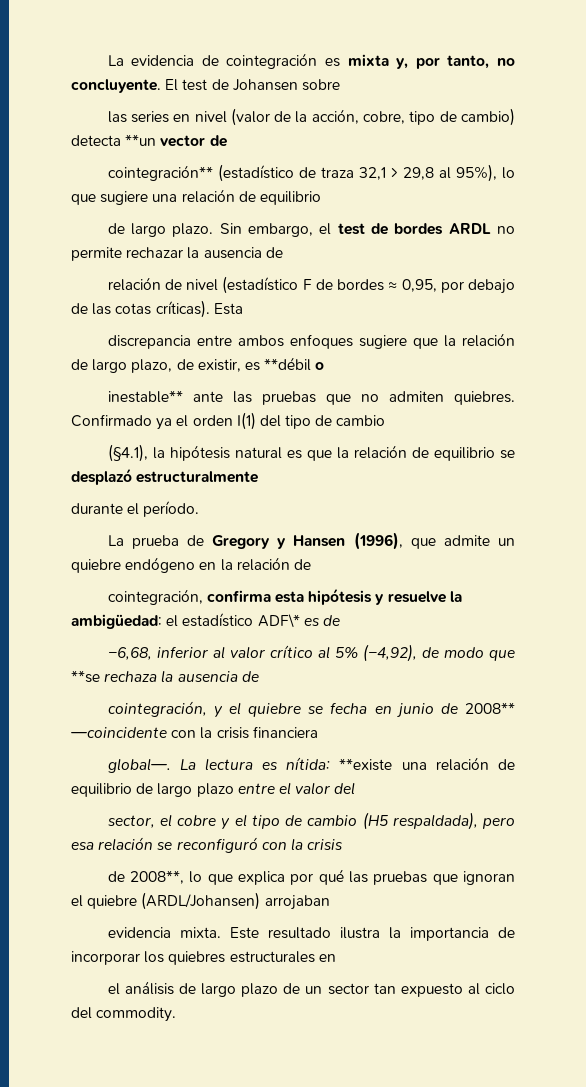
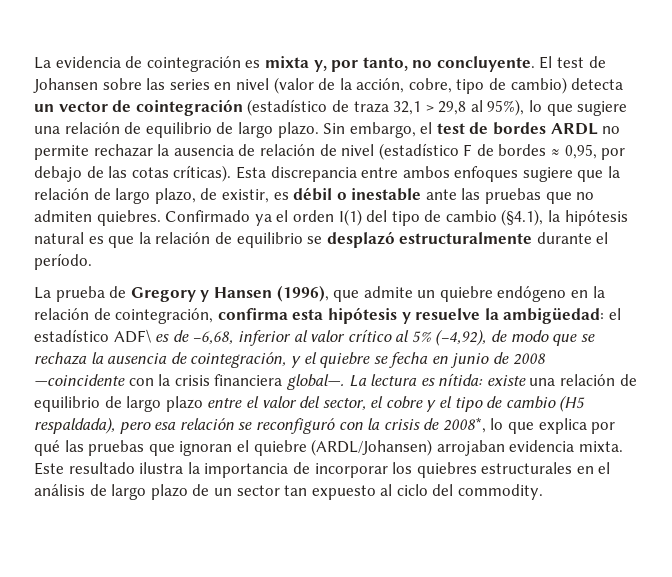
(340, 85) // -> (142, 84) none
[125,134,157,146] **un -> [34,104,54,112] un
[107,165,213,181] // cointegración** -> [135,99,243,116] cointegración
(321, 198) // -> (212, 130) none
(283, 252) // -> (256, 150) none
(243, 309) // -> (266, 172) none
[264,357,312,371] **débil -> [293,187,333,201] débil
[107,390,183,403] // inestable** -> [351,188,422,201] inestable
(386, 420) // -> (497, 216) none
(259, 477) // -> (533, 238) none
(311, 564) // -> (111, 314) none
[257,614,300,628] ADF\* -> [113,329,151,343] ADF\
(340, 620) // -> (189, 336) none
[71,670,100,683] **se -> [580,334,595,342] se
(259, 676) // -> (187, 358) none
[464,702,515,714] 2008** -> [512,353,545,365] 2008
(318, 732) // -> (283, 380) none
[339,758,393,771] **existe -> [486,375,526,386] existe
(356, 788) // -> (321, 402) none
[107,870,184,884] // de 2008**, -> [423,417,486,433] de 2008*,
(330, 902) // -> (505, 448) none
(336, 958) // -> (594, 470) none

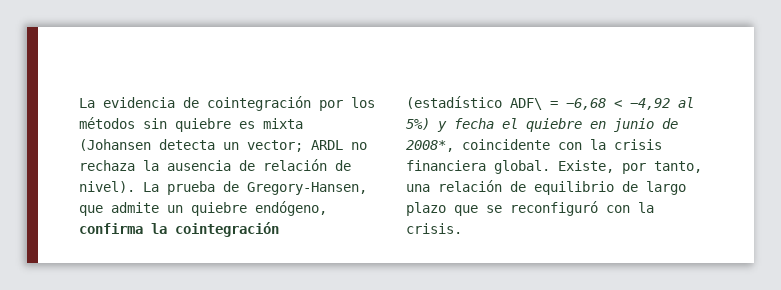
[245,56,606,72] [33,77,624,94] [34,99,628,116] [34,122,621,138] [34,144,153,160] es mixta y, por tanto, no concluyente. El test de Johansen sobre las series en nivel (valor de la acción, cobre, tipo de cambio) detecta un vector de cointegración (estadístico de traza 32,1 > 29,8 al 95%), lo que sugiere una relación de equilibrio de largo plazo. Sin embargo, el test de bordes ARDL no permite rechazar -> [319,97,375,111] [79,117,303,132] [79,139,367,152] [79,160,135,171] por los métodos sin quiebre es mixta (Johansen detecta un vector; ARDL no rechaza
[341,143,626,160] [34,165,621,182] [34,187,595,204] [34,209,628,226] [34,231,609,248] [34,253,92,270] [34,285,605,302] [34,307,621,324] [34,329,595,346] [34,352,429,368] nivel (estadístico F de bordes ≈ 0,95, por debajo de las cotas críticas). Esta discrepancia entre ambos enfoques sugiere que la relación de largo plazo, de existir, es débil o inestable ante las pruebas que no admiten quiebres. Confirmado ya el orden I(1) del tipo de cambio (§4.1), la hipótesis natural es que la relación de equilibrio se desplazó estructuralmente durante el período. // La prueba de Gregory y Hansen (1996), que admite un quiebre endógeno en la relación de cointegración, confirma esta hipótesis y resuelve la ambigüedad: el estadístico ADF\ es de −6,68, inferior al valor crítico al 5% (−4,92), de modo que se rechaza la ausencia de cointegración, y el quiebre se fecha -> [79,181,367,195] [79,201,327,216] [79,222,279,237] [406,96,694,110] [406,118,582,132] nivel). La prueba de Gregory-Hansen, que admite un quiebre endógeno, confirma la cointegración (estadístico ADF\ = −6,68 < −4,92 al 5%) y fecha el quiebre
[512,353,545,365] [34,374,125,386] 2008 —coincidente -> [406,139,550,152] 2008*, coincidente
[286,373,526,390] global—. La lectura es nítida: existe -> [494,160,702,174] global. Existe, por tanto,
[207,395,586,412] [34,417,616,434] [34,439,623,456] [34,462,611,478] [34,484,544,500] entre el valor del sector, el cobre y el tipo de cambio (H5 respaldada), pero esa relación se reconfiguró con la crisis de 2008*, lo que explica por qué las pruebas que ignoran el quiebre (ARDL/Johansen) arrojaban evidencia mixta. Este resultado ilustra la importancia de incorporar los quiebres estructurales en el análisis de largo plazo de un sector tan expuesto al ciclo del commodity. -> [454,201,654,216] [406,223,462,234] que se reconfiguró con la crisis.

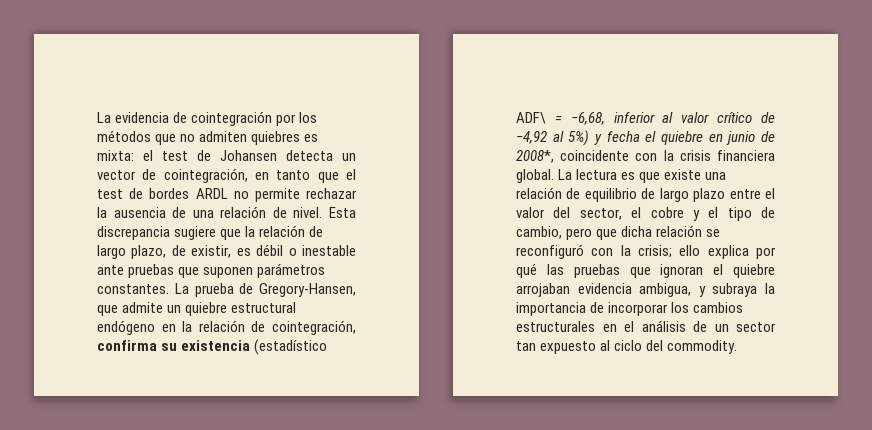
[143,118,303,132] [79,139,367,152] [79,160,135,171] sin quiebre es mixta (Johansen detecta un vector; ARDL no rechaza -> [155,131,319,145] [97,150,356,161] [97,168,356,183] [97,188,357,202] que no admiten quiebres es mixta: el test de Johansen detecta un vector de cointegración, en tanto que el test de bordes ARDL no permite rechazar
[263,159,351,171] [79,181,135,193] relación de nivel). -> [192,206,356,218] [97,225,324,240] [97,244,357,259] [97,263,326,278] [97,284,169,294] una relación de nivel. Esta discrepancia sugiere que la relación de largo plazo, de existir, es débil o inestable ante pruebas que suponen parámetros constantes.
[255,201,327,216] [79,222,279,237] [406,96,622,110] endógeno, confirma la cointegración (estadístico ADF\ = −6,68 < -> [231,302,297,313] [97,320,356,335] [97,339,328,355] [516,112,775,125] estructural endógeno en la relación de cointegración, confirma su existencia (estadístico ADF\ = −6,68, inferior al valor crítico de
[558,160,702,174] Existe, por tanto, -> [558,169,702,183] La lectura es que existe
[454,201,654,216] [406,223,462,234] que se reconfiguró con la crisis. -> [729,188,775,199] [516,207,775,221] [516,225,721,240] [516,244,776,259] [516,263,775,278] [516,283,775,297] [516,302,744,316] [516,320,776,332] [516,340,738,354] entre el valor del sector, el cobre y el tipo de cambio, pero que dicha relación se reconfiguró con la crisis; ello explica por qué las pruebas que ignoran el quiebre arrojaban evidencia ambigua, y subraya la importancia de incorporar los cambios estructurales en el análisis de un sector tan expuesto al ciclo del commodity.

